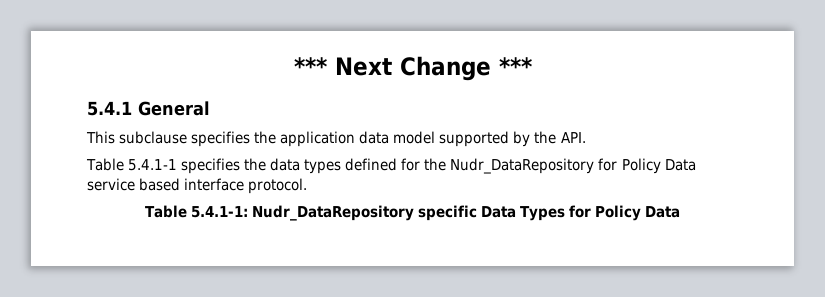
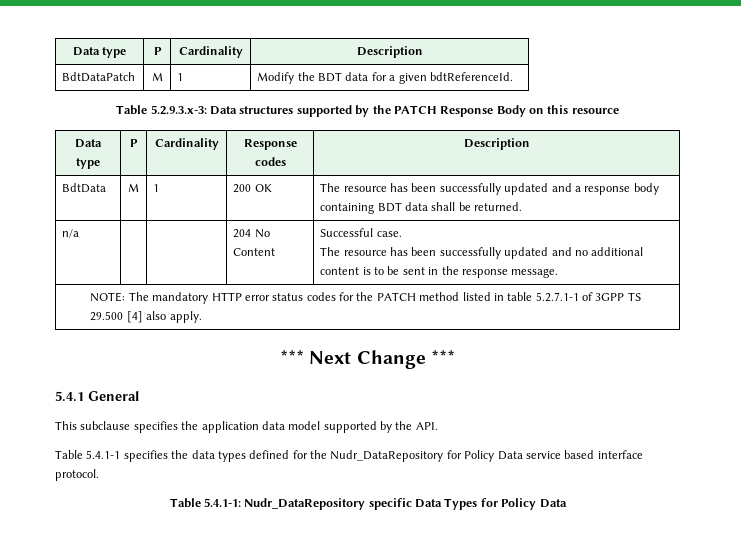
(293, 66) none -> [72,47,127,58] [153,47,162,55] [178,46,243,58] [356,46,423,58] [62,72,136,82] [151,72,163,81] [177,73,184,81] [257,72,513,84] [116,105,619,117] [75,139,102,148] [76,158,100,169] [130,139,138,147] [154,138,219,150] [243,139,297,150] [254,157,286,166] [463,138,530,150] [62,183,107,193] [128,183,139,192] [153,184,160,192] [233,184,272,193] [320,183,659,195] [320,202,523,214] [62,229,80,238] [233,229,270,238] [233,248,276,256] [320,228,402,237] [320,247,644,259] [320,266,559,278] [90,292,641,304] [90,311,202,323] Data type | P | Cardinality | Description // BdtDataPatch | M | 1 | Modify the BDT data for a given bdtReferenceId. // Table 5.2.9.3.x-3: Data structures supported by the PATCH Response Body on this resource // Data type | P | Cardinality | Response codes | Description // BdtData | M | 1 | 200 OK | The resource has been successfully updated and a response body containing BDT data shall be returned. // n/a | | | 204 No Content | Successful case. // The resource has been successfully updated and no additional content is to be sent in the response message. // NOTE: The mandatory HTTP error status codes for the PATCH method listed in table 5.2.7.1-1 of 3GPP TS 29.500 [4] also apply. //

